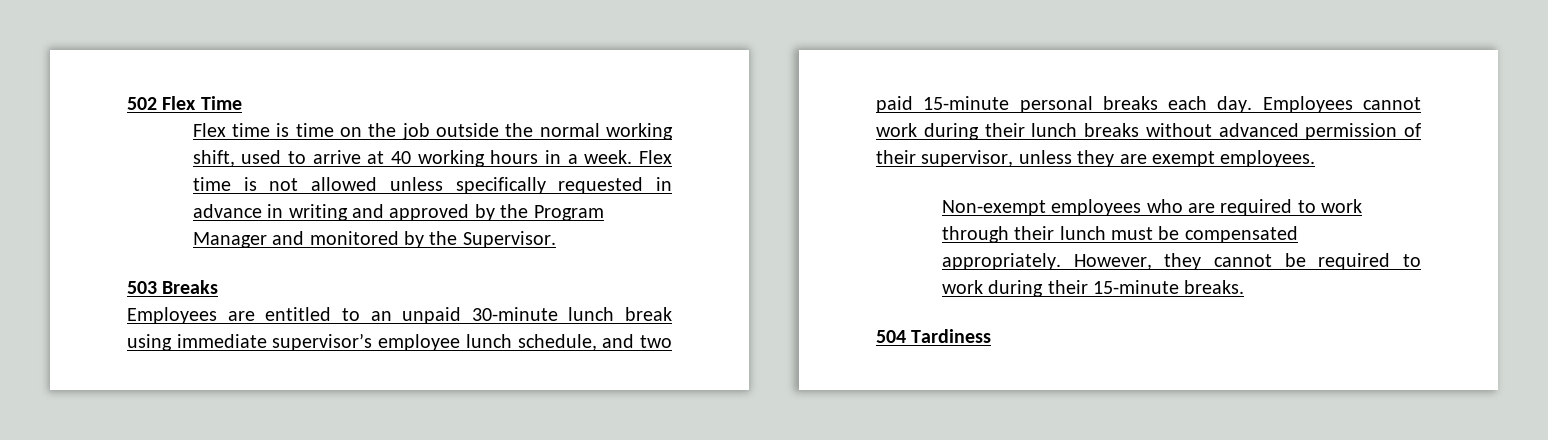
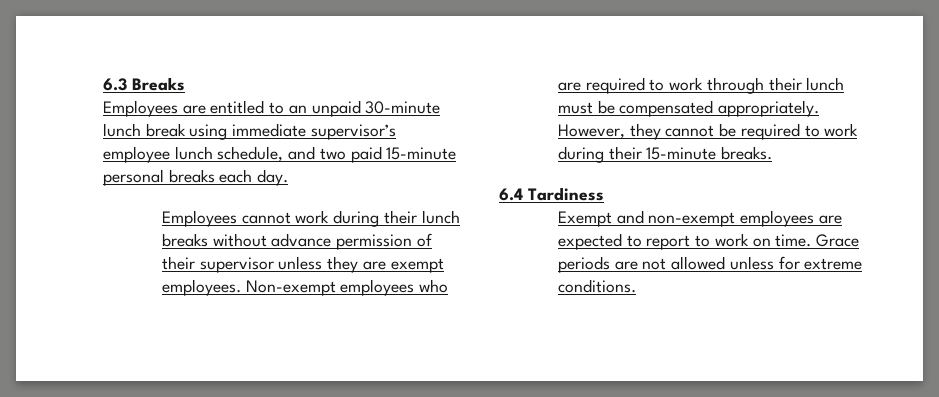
[127,96,242,110] [192,123,673,140] [192,150,672,167] [192,177,672,194] [192,204,604,221] [192,231,556,248] [127,281,157,294] 502 Flex Time // Flex time is time on the job outside the normal working shift, used to arrive at 40 working hours in a week. Flex time is not allowed unless specifically requested in advance in writing and approved by the Program Manager and monitored by the Supervisor. // 503 -> [103,78,127,91] 6.3
(1253, 104) none -> (289, 177) //
[1218,123,1299,137] advanced -> [271,233,332,247] advance
[921,150,1014,167] supervisor, -> [199,257,274,273] supervisor
(1316, 158) // -> (241, 287) none
[876,330,906,343] 504 -> [499,188,523,201] 6.4
(992, 336) none -> [557,210,842,227] [557,233,859,250] [557,256,863,273] [557,279,636,293] // Exempt and non-exempt employees are expected to report to work on time. Grace periods are not allowed unless for extreme conditions.

